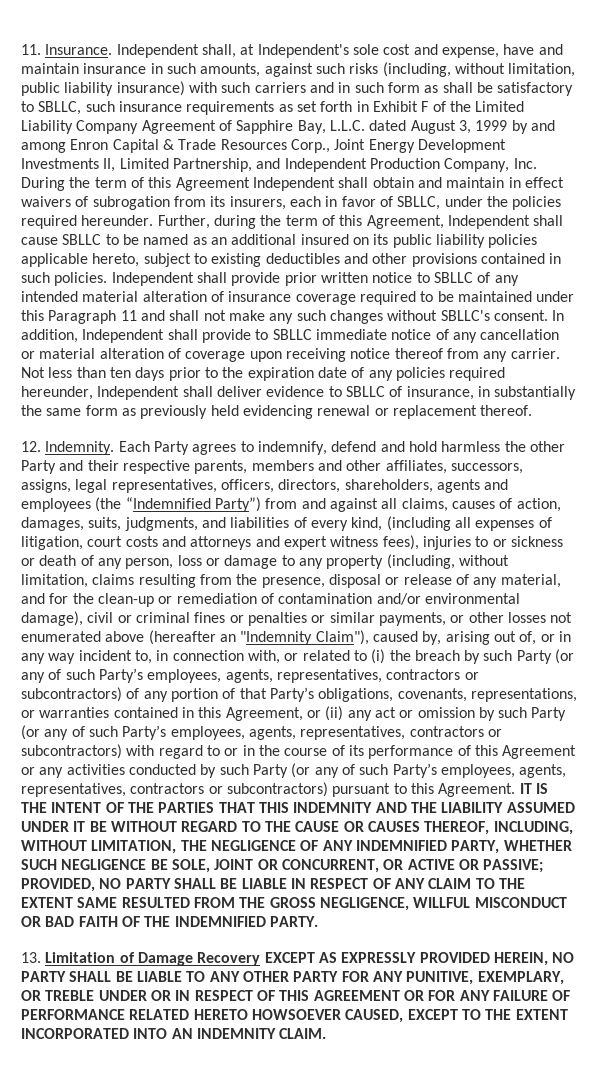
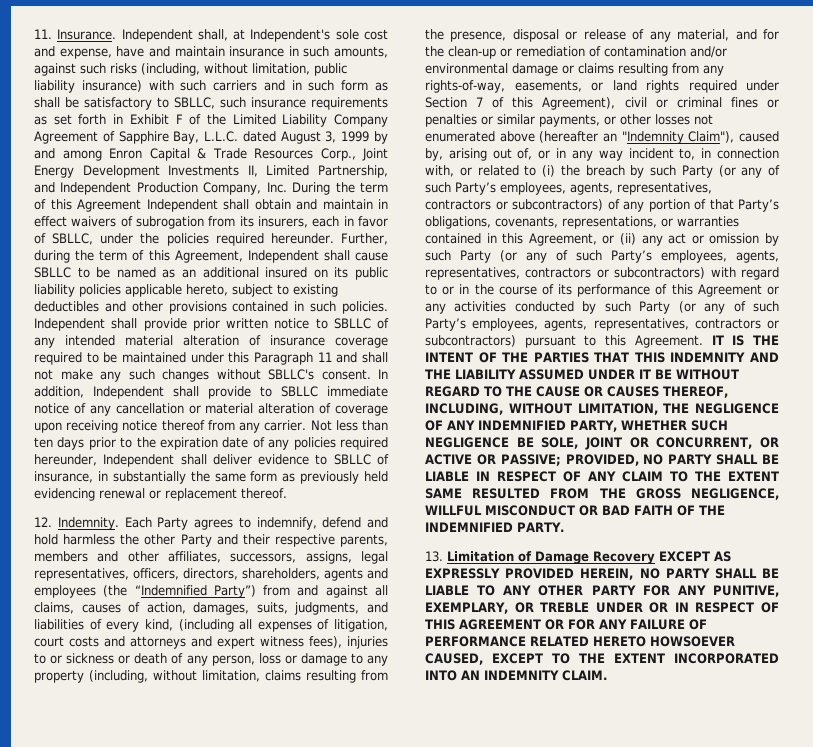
[21,611,83,626] damage), -> [512,63,724,76] [425,80,779,93] [425,97,616,110] damage or claims resulting from any rights-of-way, easements, or land rights required under Section 7 of this Agreement),

